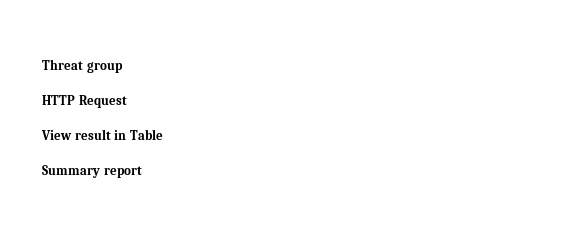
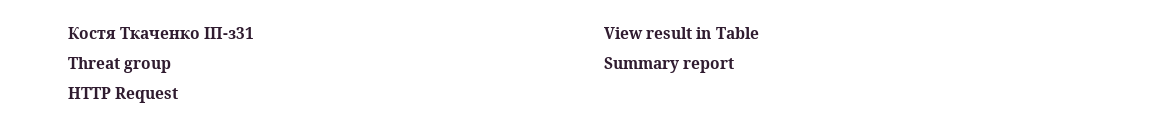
(42, 64) none -> [68,27,255,39] Костя Ткаченко ІП-з31 //

